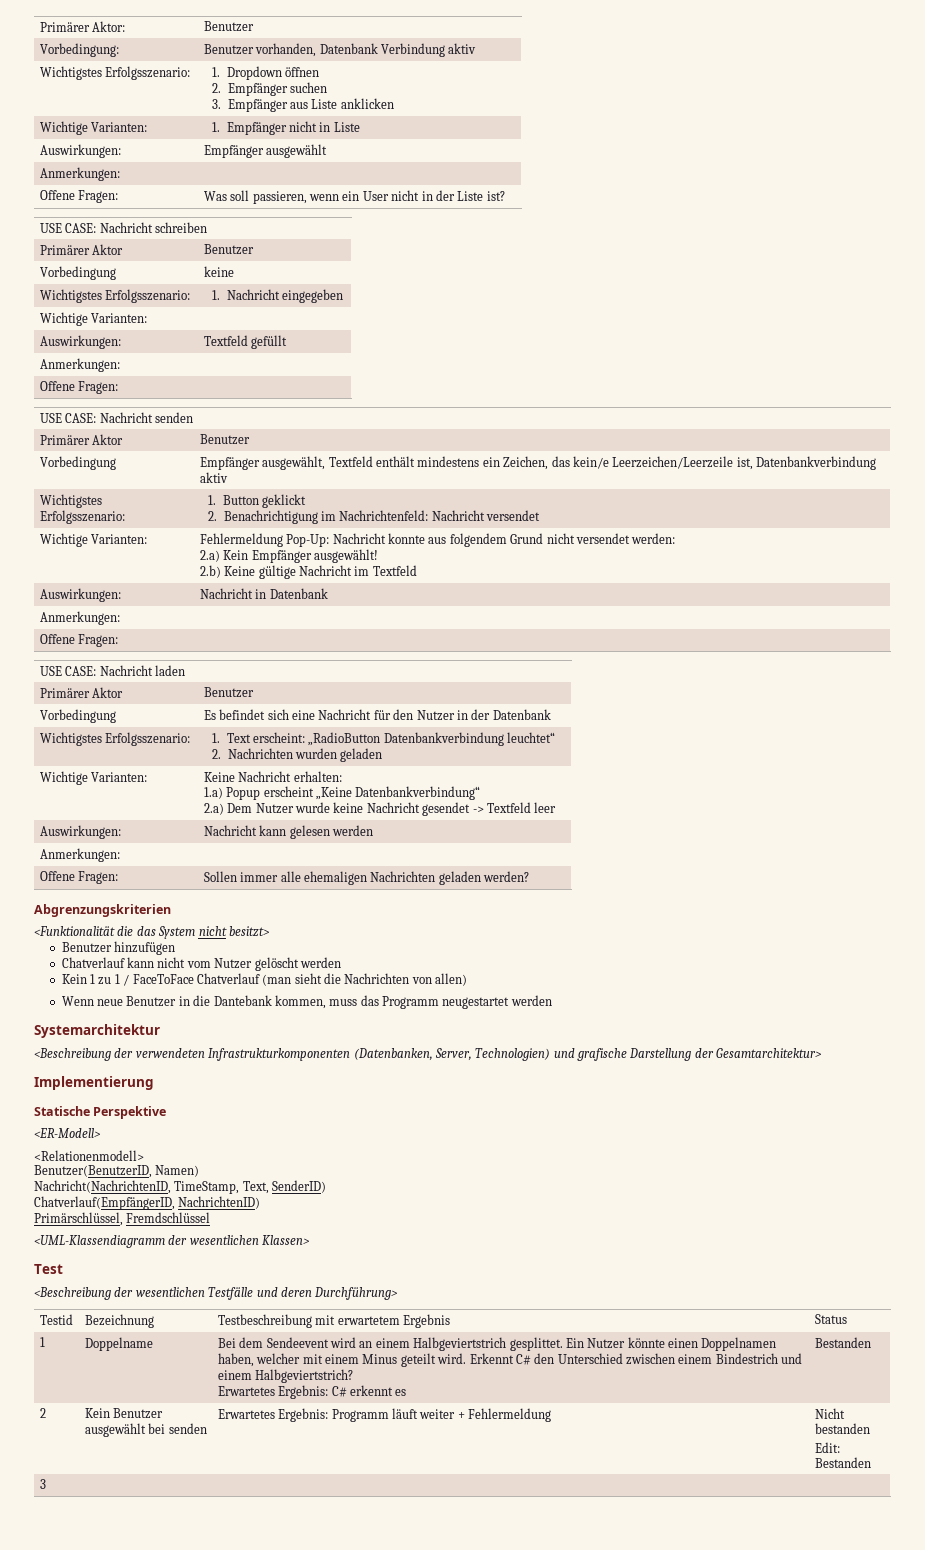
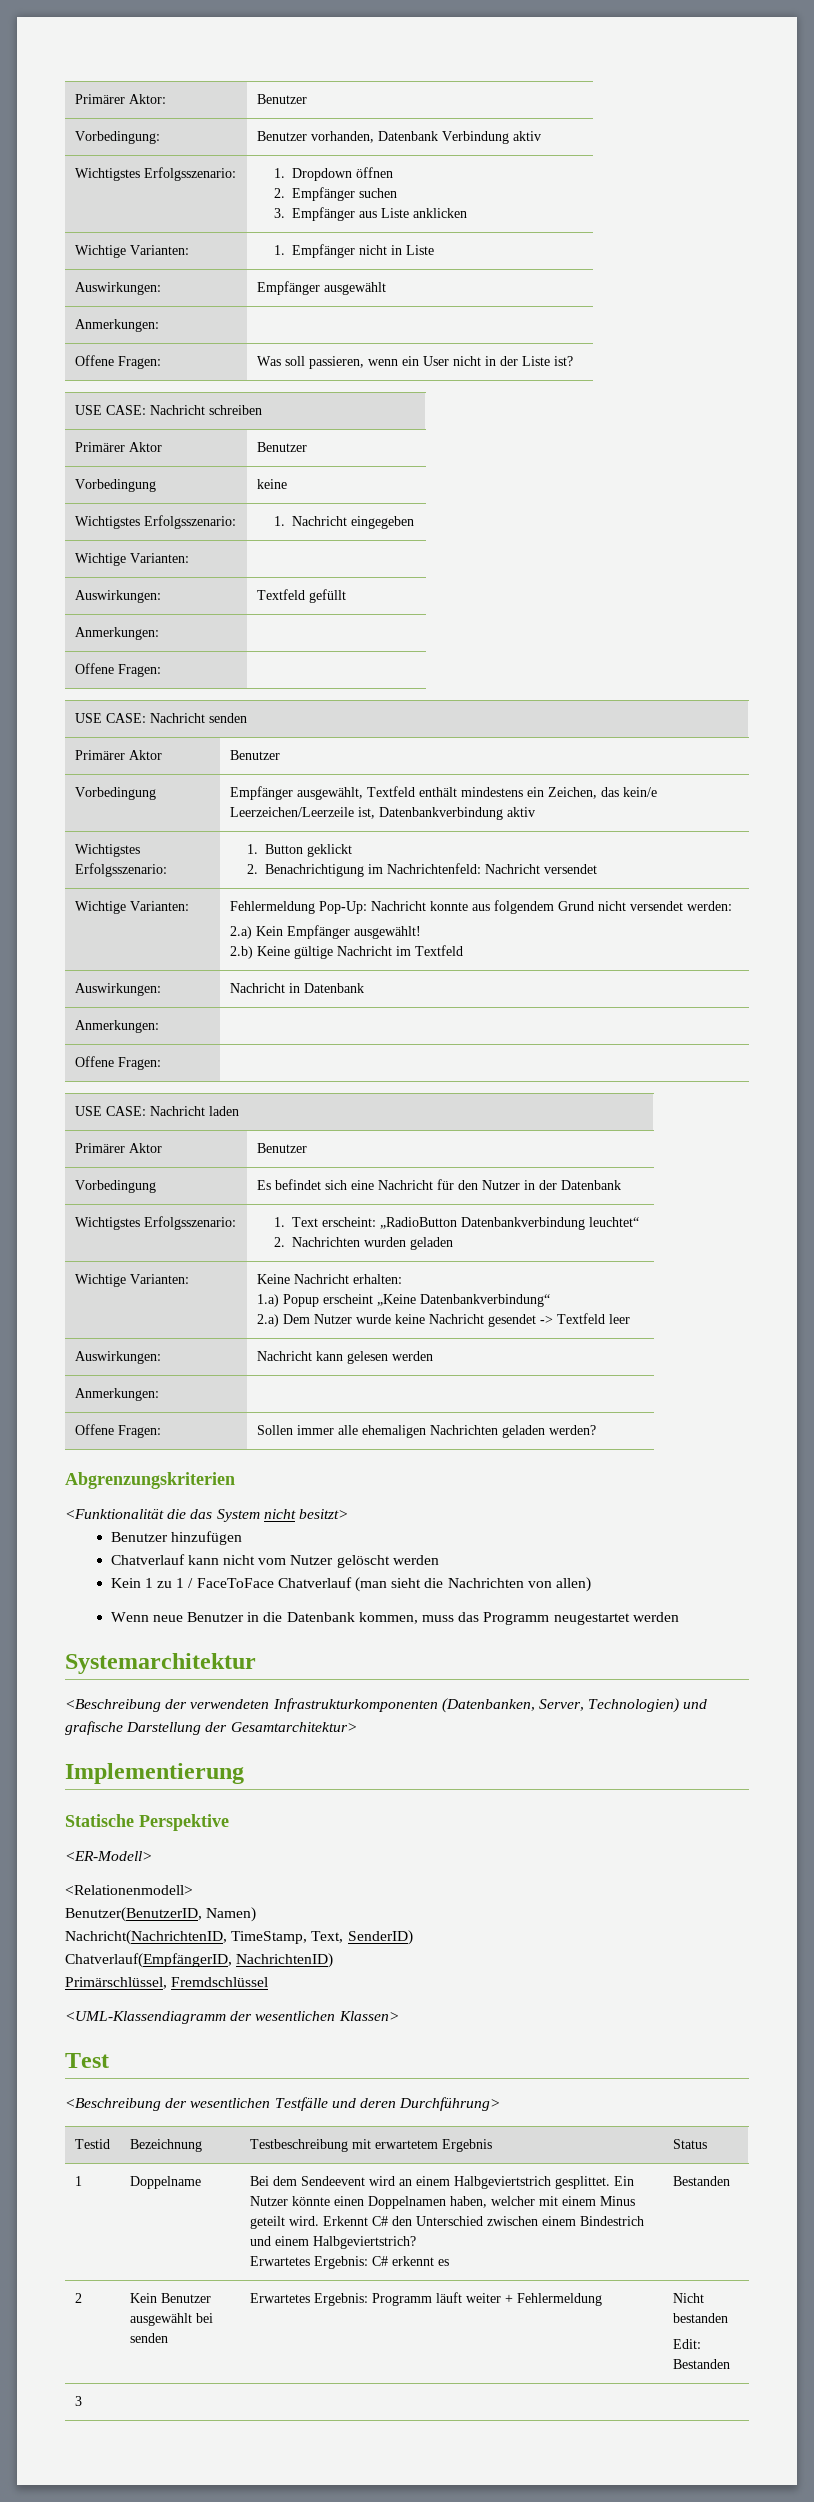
[213,995,272,1006] Dantebank -> [286,1612,355,1622] Datenbank

